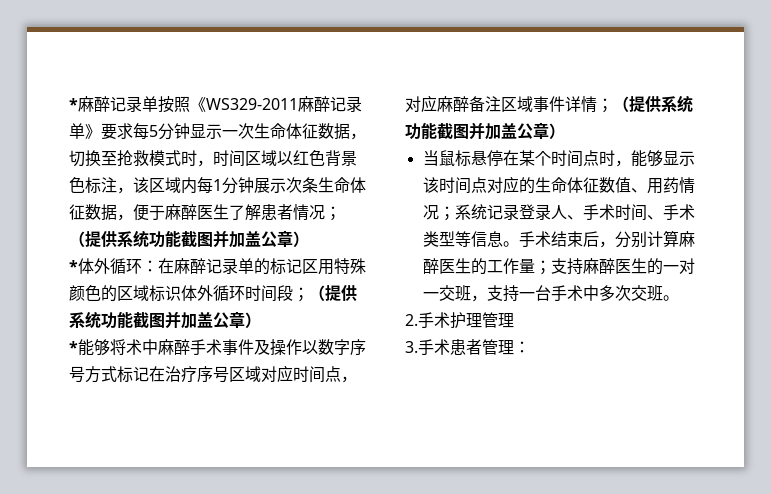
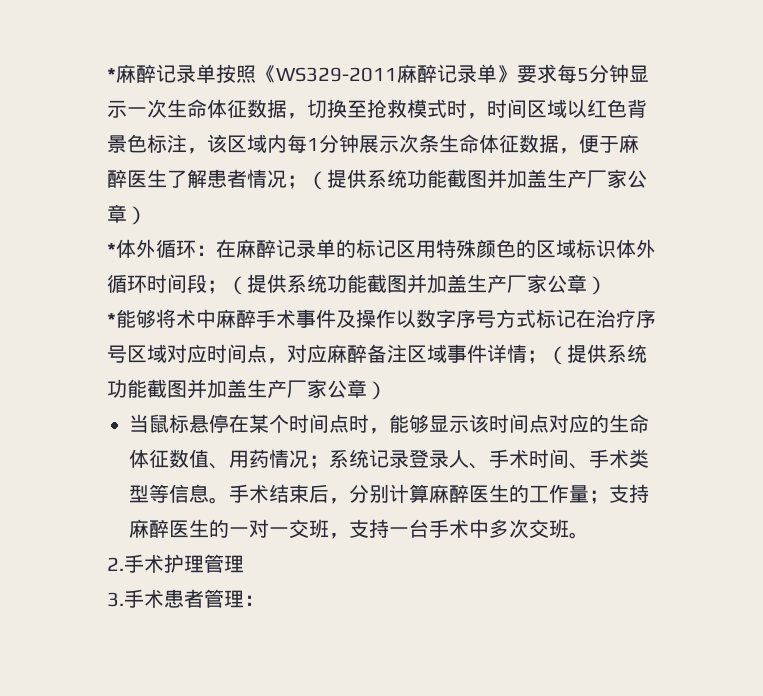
(261, 239) none -> [547,169,627,188] 生产厂家
(213, 320) none -> [467,274,547,293] 生产厂家
(517, 131) none -> [247,379,327,398] 生产厂家

